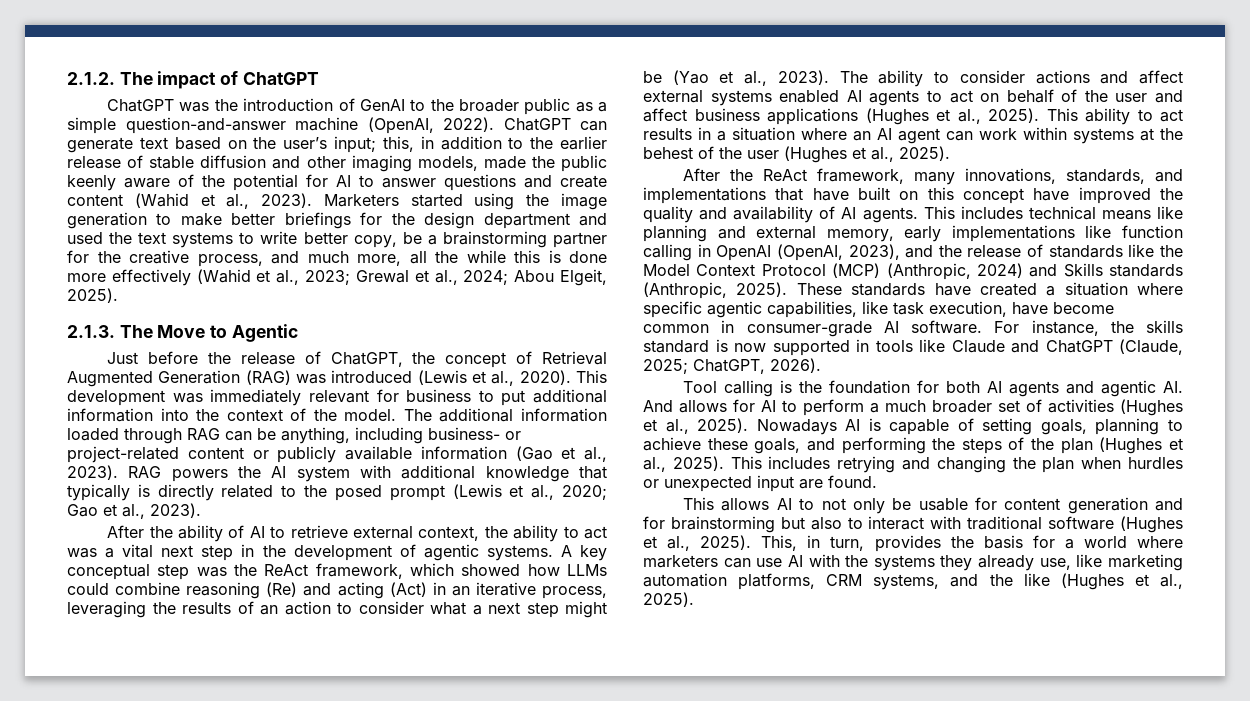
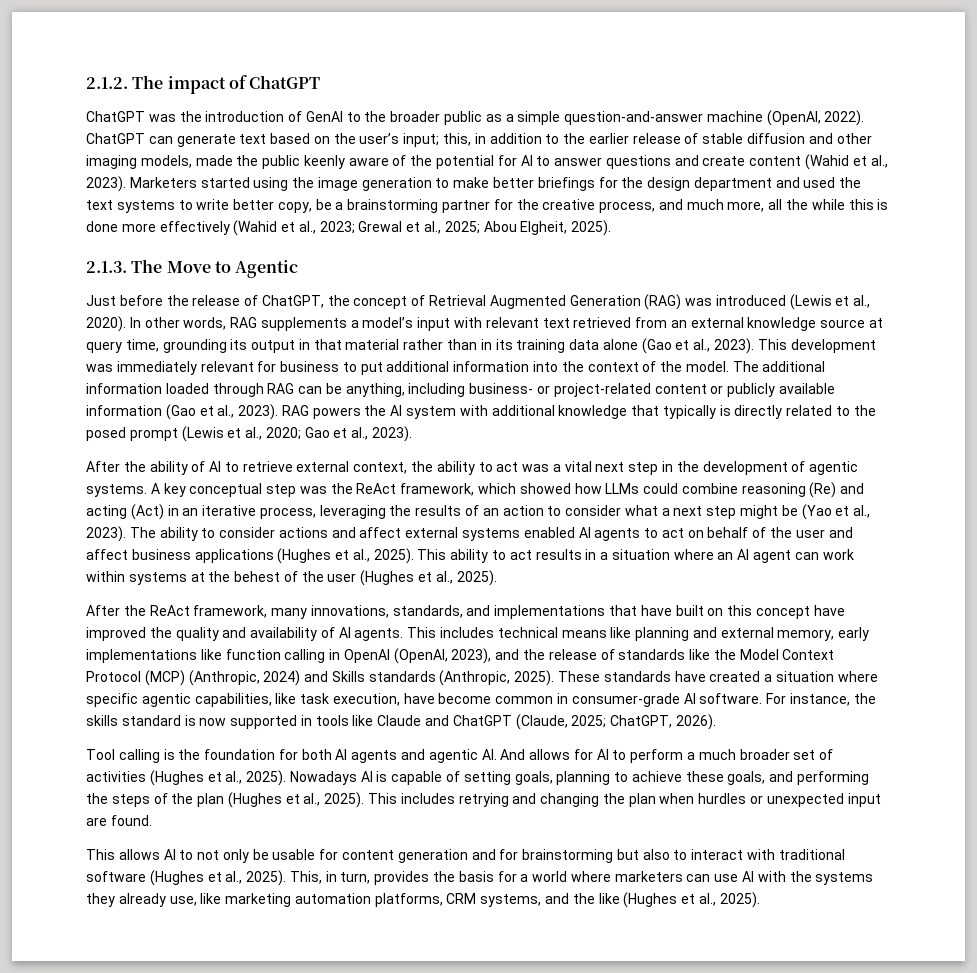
[463,269,607,286] 2024; Abou Elgeit, -> [444,221,568,235] 2025; Abou Elgheit,
(571, 377) none -> [129,317,884,331] [86,338,755,354] In other words, RAG supplements a model’s input with relevant text retrieved from an external knowledge source at query time, grounding its output in that material rather than in its training data alone (Gao et al., 2023).

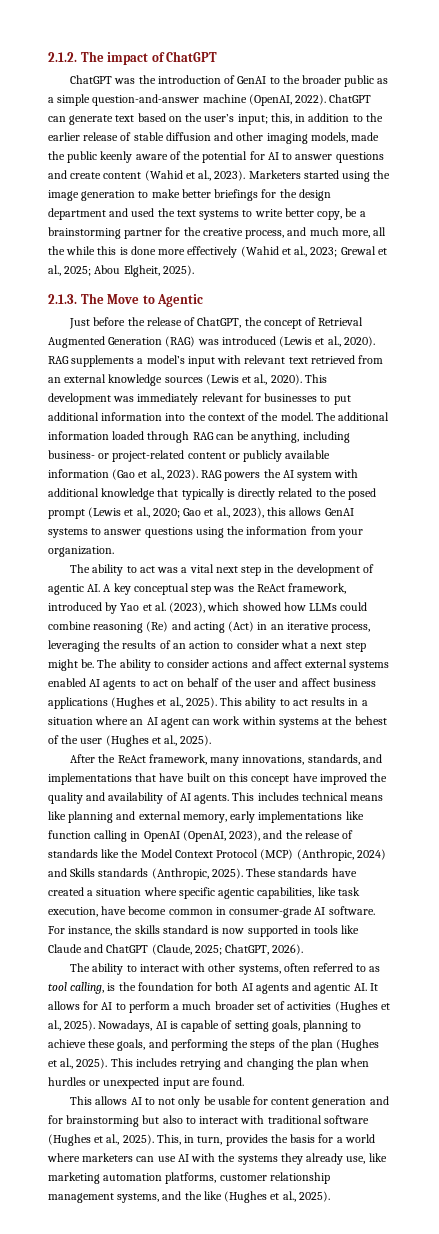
[129,317,227,330] In other words, -> (375, 341) none
[820,318,884,328] [86,338,755,354] source at query time, grounding its output in that material rather than in its training data alone (Gao et al., 2023). -> [164,374,302,385] sources (Lewis et al., 2020).
[280,361,340,372] business -> [264,393,318,402] businesses
[372,426,413,442] [86,461,434,475] 2023). // After the ability of AI to retrieve external context, the -> [232,507,354,518] [48,526,363,538] [48,546,114,557] [70,564,91,573] 2023), this allows GenAI systems to answer questions using the information from your organization. // The
[86,484,147,497] systems. -> [87,584,101,592] AI.
(475, 489) none -> [48,602,206,614] introduced by Yao et al. (2023),
[781,504,871,520] [86,526,126,542] be (Yao et al., 2023). -> [81,659,95,668] be.
[86,749,160,763] Tool calling -> [70,963,381,975] [48,982,105,994] The ability to interact with other systems, often referred to as tool calling,
[500,749,526,760] And -> [369,983,378,991] It
[289,771,357,785] Nowadays -> [98,1020,153,1032] Nowadays,
[446,893,477,904] CRM -> [219,1172,330,1184] [48,1193,114,1203] customer relationship management

